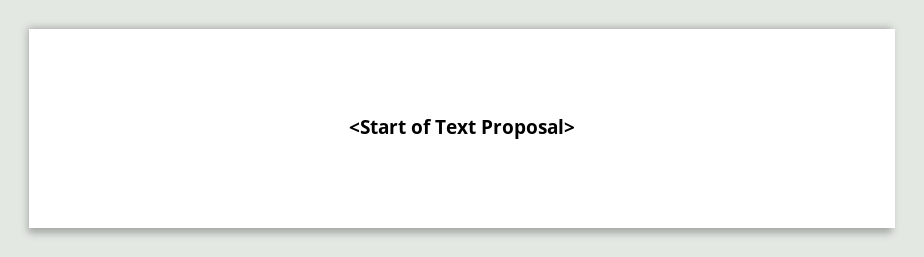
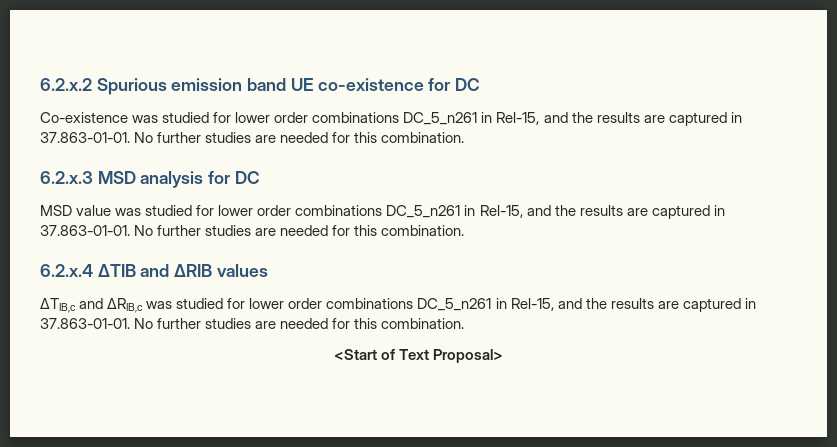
(349, 127) none -> [40,78,481,95] [40,112,742,126] [40,132,465,143] [40,171,260,188] [40,205,725,219] [40,225,465,236] [40,264,268,277] [40,298,756,313] [40,318,465,329] 6.2.x.2 Spurious emission band UE co-existence for DC // Co-existence was studied for lower order combinations DC_5_n261 in Rel-15, and the results are captured in 37.863-01-01. No further studies are needed for this combination. // 6.2.x.3 MSD analysis for DC // MSD value was studied for lower order combinations DC_5_n261 in Rel-15, and the results are captured in 37.863-01-01. No further studies are needed for this combination. // 6.2.x.4 ∆TIB and ∆RIB values // ΔTIB,c and ΔRIB,c was studied for lower order combinations DC_5_n261 in Rel-15, and the results are captured in 37.863-01-01. No further studies are needed for this combination. //

